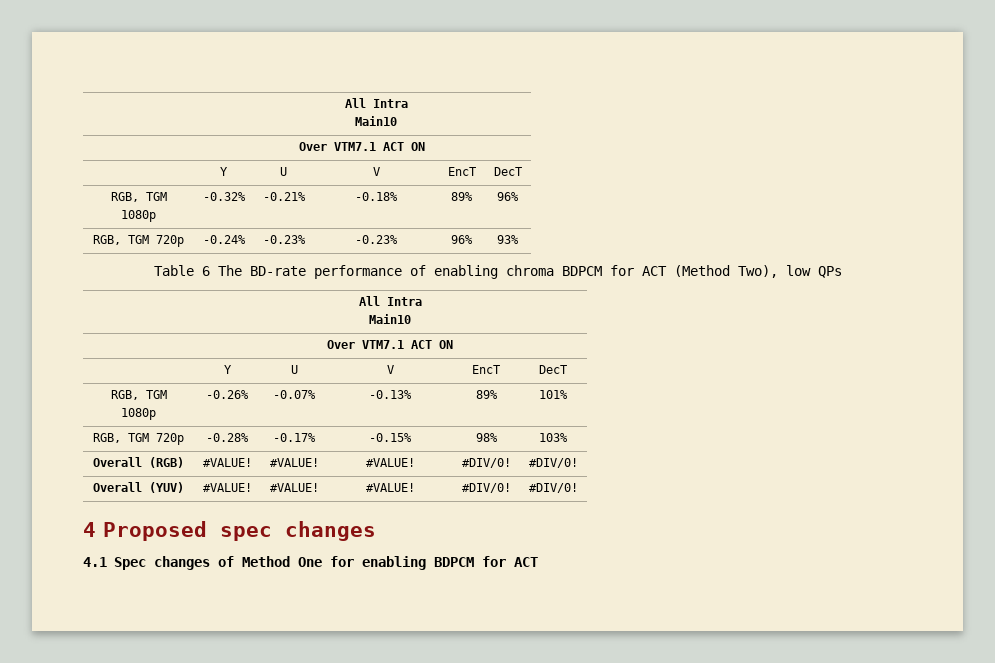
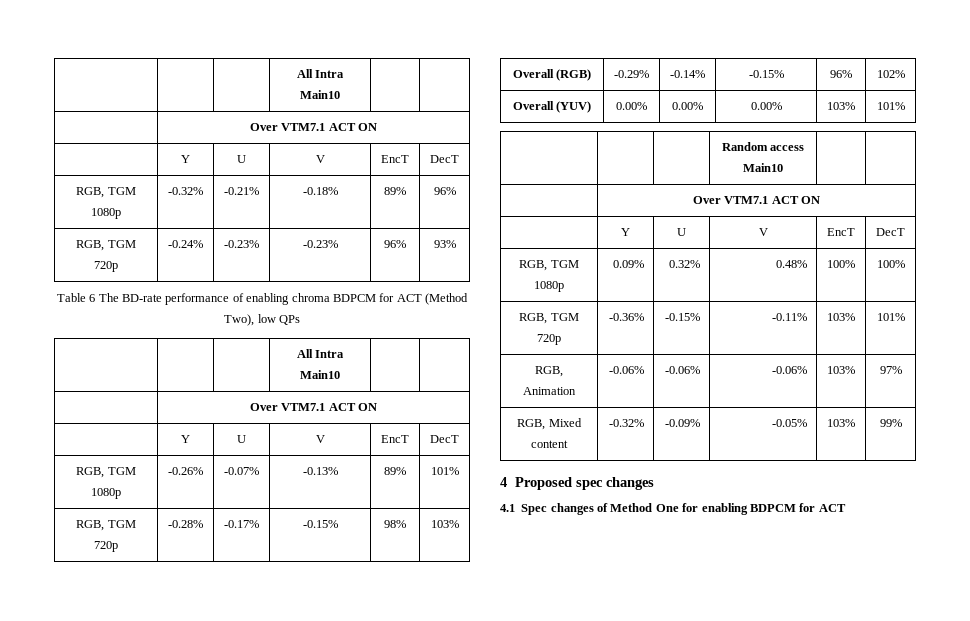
[202,458,252,467] [269,458,319,467] [365,458,415,467] [461,458,511,468] [528,458,578,468] [93,482,184,493] [202,483,252,492] [269,483,319,492] [365,483,415,492] [461,483,511,493] [528,483,578,493] #VALUE! | #VALUE! | #VALUE! | #DIV/0! | #DIV/0! // Overall (YUV) | #VALUE! | #VALUE! | #VALUE! | #DIV/0! | #DIV/0! -> [614,70,649,78] [670,70,705,78] [748,70,784,78] [830,70,852,78] [876,70,905,78] [512,101,592,113] [616,102,647,110] [672,102,703,110] [750,102,782,110] [827,102,855,110] [876,102,905,110] [721,142,805,151] [743,163,783,172] [692,196,821,204] [621,228,630,236] [677,228,686,236] [758,228,768,236] [827,228,855,236] [876,228,905,236] [519,260,579,271] [534,281,564,292] [613,260,645,268] [669,260,701,268] [776,260,808,268] [827,260,855,268] [876,260,905,268] [519,313,579,324] [537,334,561,345] [609,313,645,321] [665,313,701,321] [772,313,808,321] [827,313,855,321] [876,313,905,321] [535,366,563,377] [523,387,576,395] [609,366,645,374] [665,366,701,374] [772,366,808,374] [827,366,855,374] [879,366,902,374] [517,418,582,430] [531,440,568,448] [609,419,645,427] [665,419,701,427] [772,419,808,427] [827,419,855,427] [879,419,902,427] -0.29% | -0.14% | -0.15% | 96% | 102% // Overall (YUV) | 0.00% | 0.00% | 0.00% | 103% | 101% // | | | Random access Main10 | | // | Over VTM7.1 ACT ON // | Y | U | V | EncT | DecT // RGB, TGM 1080p | 0.09% | 0.32% | 0.48% | 100% | 100% // RGB, TGM 720p | -0.36% | -0.15% | -0.11% | 103% | 101% // RGB, Animation | -0.06% | -0.06% | -0.06% | 103% | 97% // RGB, Mixed content | -0.32% | -0.09% | -0.05% | 103% | 99%

